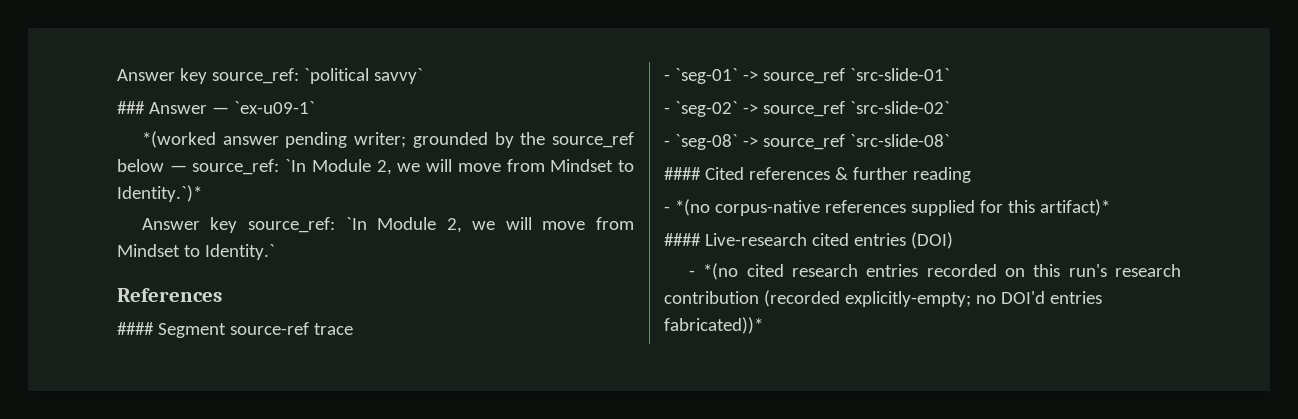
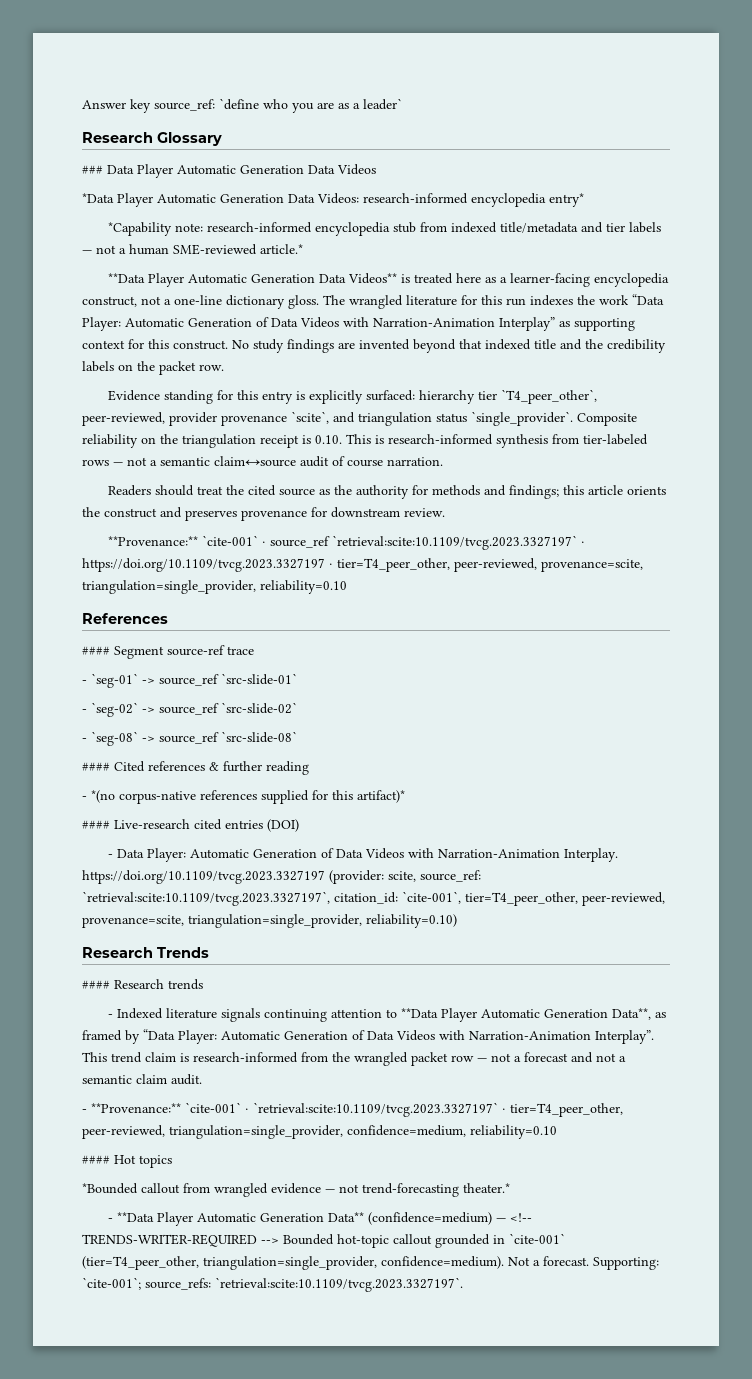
[117,68,423,84] [117,101,315,114] [141,131,634,148] [117,159,635,175] [117,185,202,202] [141,217,635,233] [117,244,275,260] Answer key source_ref: `political savvy` // ### Answer — `ex-u09-1` // *(worked answer pending writer; grounded by the source_ref below — source_ref: `In Module 2, we will move from Mindset to Identity.`)* // Answer key source_ref: `In Module 2, we will move from Mindset to Identity.` -> [82,98,402,113] [82,132,222,146] [82,164,376,178] [82,193,584,207] [107,222,661,236] [82,244,303,255] [107,273,669,287] [82,294,664,309] [82,317,635,331] [82,339,666,353] [82,361,224,375] [107,389,597,404] [82,411,637,426] [82,434,648,448] [82,456,443,467] [107,485,666,499] [82,507,445,521] [107,535,585,550] [82,558,643,572] [82,580,347,594] Answer key source_ref: `define who you are as a leader` // Research Glossary // ### Data Player Automatic Generation Data Videos // *Data Player Automatic Generation Data Videos: research-informed encyclopedia entry* // *Capability note: research-informed encyclopedia stub from indexed title/metadata and tier labels — not a human SME-reviewed article.* // **Data Player Automatic Generation Data Videos** is treated here as a learner-facing encyclopedia construct, not a one-line dictionary gloss. The wrangled literature for this run indexes the work “Data Player: Automatic Generation of Data Videos with Narration-Animation Interplay” as supporting context for this construct. No study findings are invented beyond that indexed title and the credibility labels on the packet row. // Evidence standing for this entry is explicitly surfaced: hierarchy tier `T4_peer_other`, peer-reviewed, provider provenance `scite`, and triangulation status `single_provider`. Composite reliability on the triangulation receipt is 0.10. This is research-informed synthesis from tier-labeled rows — not a semantic claim↔source audit of course narration. // Readers should treat the cited source as the authority for methods and findings; this article orients the construct and preserves provenance for downstream review. // **Provenance:** `cite-001` · source_ref `retrieval:scite:10.1109/tvcg.2023.3327197` · https://doi.org/10.1109/tvcg.2023.3327197 · tier=T4_peer_other, peer-reviewed, provenance=scite, triangulation=single_provider, reliability=0.10
[703,263,1181,280] [664,290,1102,307] [664,317,763,334] *(no cited research entries recorded on this run's research contribution (recorded explicitly-empty; no DOI'd entries fabricated))* -> [116,848,618,862] [82,870,481,884] [82,891,665,906] [82,914,457,928] [82,947,209,958] [82,979,203,990] [107,1008,666,1022] [82,1029,654,1044] [82,1052,626,1066] [82,1074,202,1085] [82,1102,623,1117] [82,1125,557,1139] [82,1155,172,1168] [82,1183,510,1197] [107,1212,532,1226] [82,1233,565,1248] [82,1256,659,1270] [82,1277,463,1292] Data Player: Automatic Generation of Data Videos with Narration-Animation Interplay. https://doi.org/10.1109/tvcg.2023.3327197 (provider: scite, source_ref: `retrieval:scite:10.1109/tvcg.2023.3327197`, citation_id: `cite-001`, tier=T4_peer_other, peer-reviewed, provenance=scite, triangulation=single_provider, reliability=0.10) // Research Trends // #### Research trends // - Indexed literature signals continuing attention to **Data Player Automatic Generation Data**, as framed by “Data Player: Automatic Generation of Data Videos with Narration-Animation Interplay”. This trend claim is research-informed from the wrangled packet row — not a forecast and not a semantic claim audit. // - **Provenance:** `cite-001` · `retrieval:scite:10.1109/tvcg.2023.3327197` · tier=T4_peer_other, peer-reviewed, triangulation=single_provider, confidence=medium, reliability=0.10 // #### Hot topics // *Bounded callout from wrangled evidence — not trend-forecasting theater.* // - **Data Player Automatic Generation Data** (confidence=medium) — <!-- TRENDS-WRITER-REQUIRED --> Bounded hot-topic callout grounded in `cite-001` (tier=T4_peer_other, triangulation=single_provider, confidence=medium). Not a forecast. Supporting: `cite-001`; source_refs: `retrieval:scite:10.1109/tvcg.2023.3327197`.

